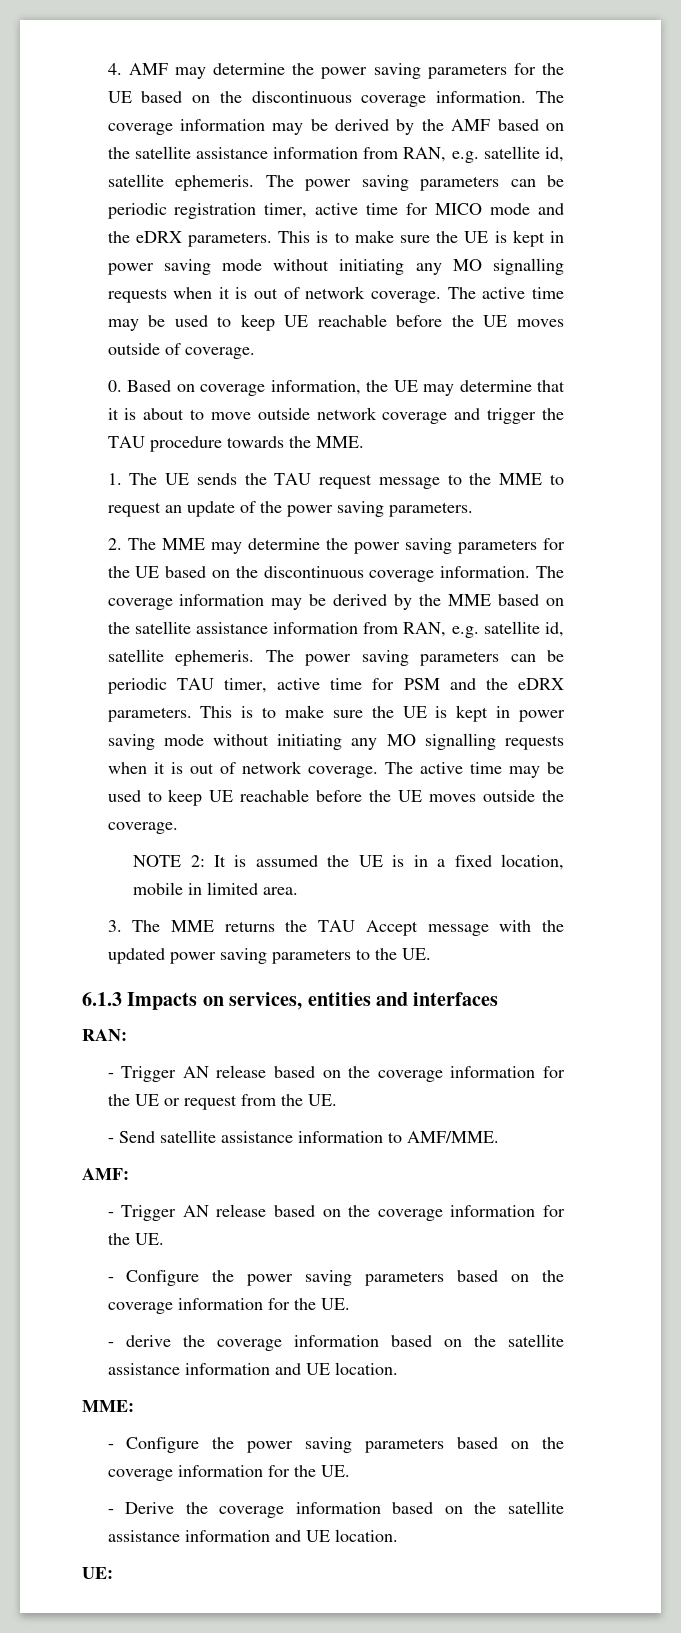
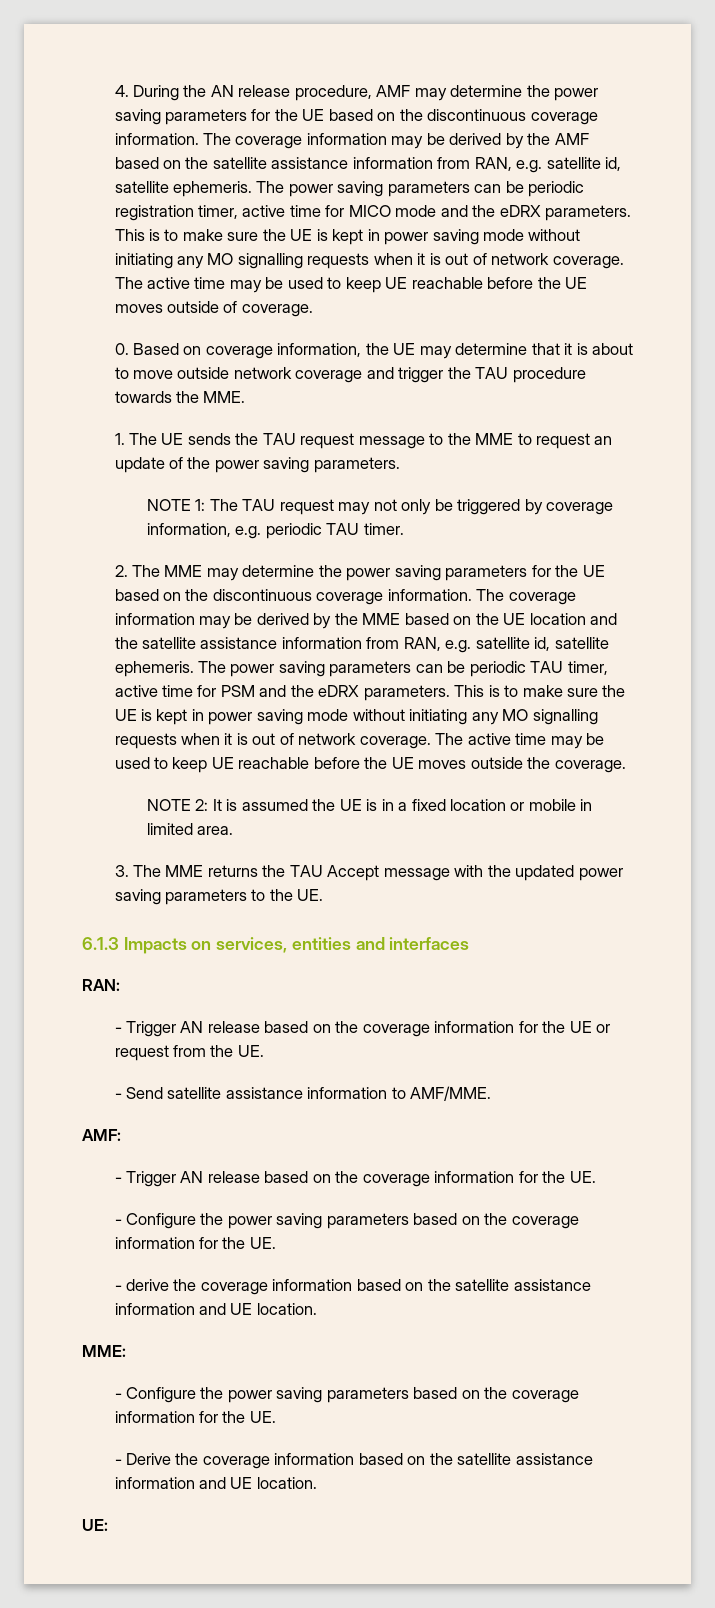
(122, 69) none -> [132,85,372,101] During the AN release procedure,
(473, 509) none -> [147,499,614,515] [147,523,404,539] // NOTE 1: The TAU request may not only be triggered by coverage information, e.g. periodic TAU timer.
(130, 628) none -> [503,613,617,625] [114,637,138,649] UE location and the
[501,854,565,870] location, -> [450,799,525,811] location or

